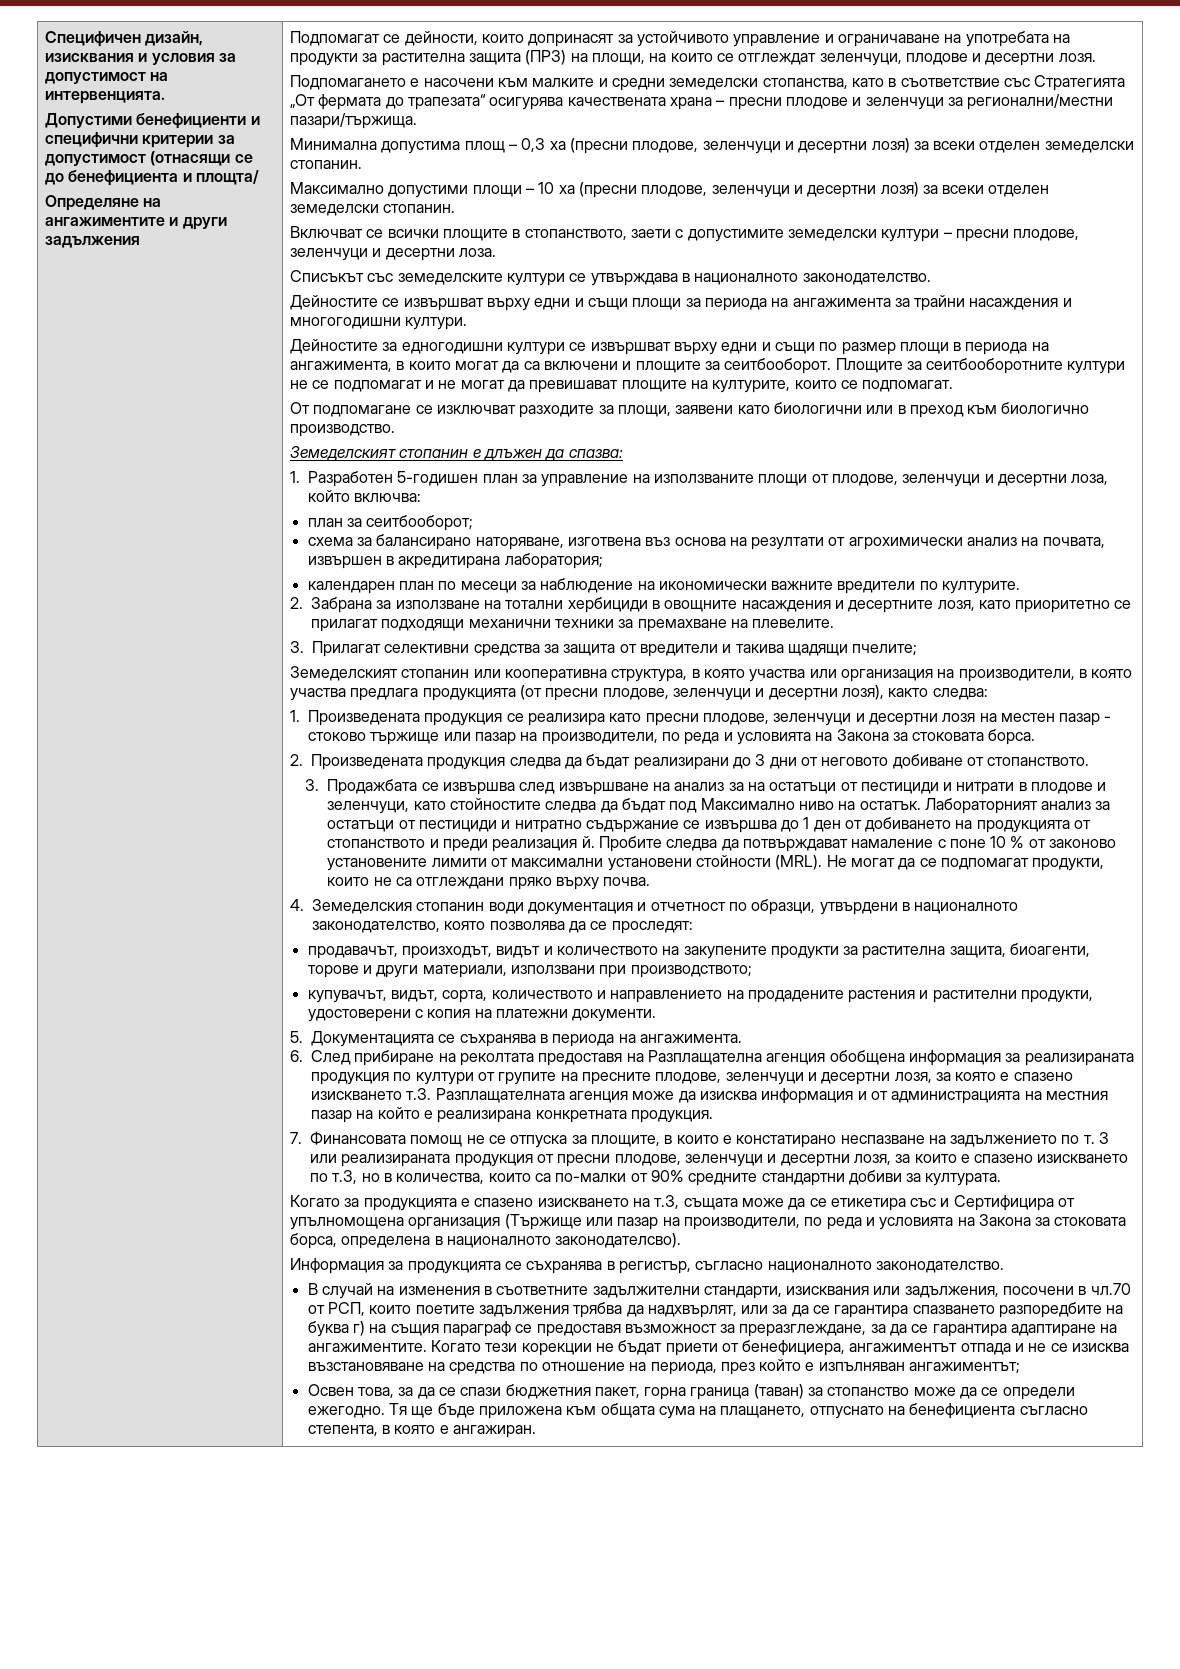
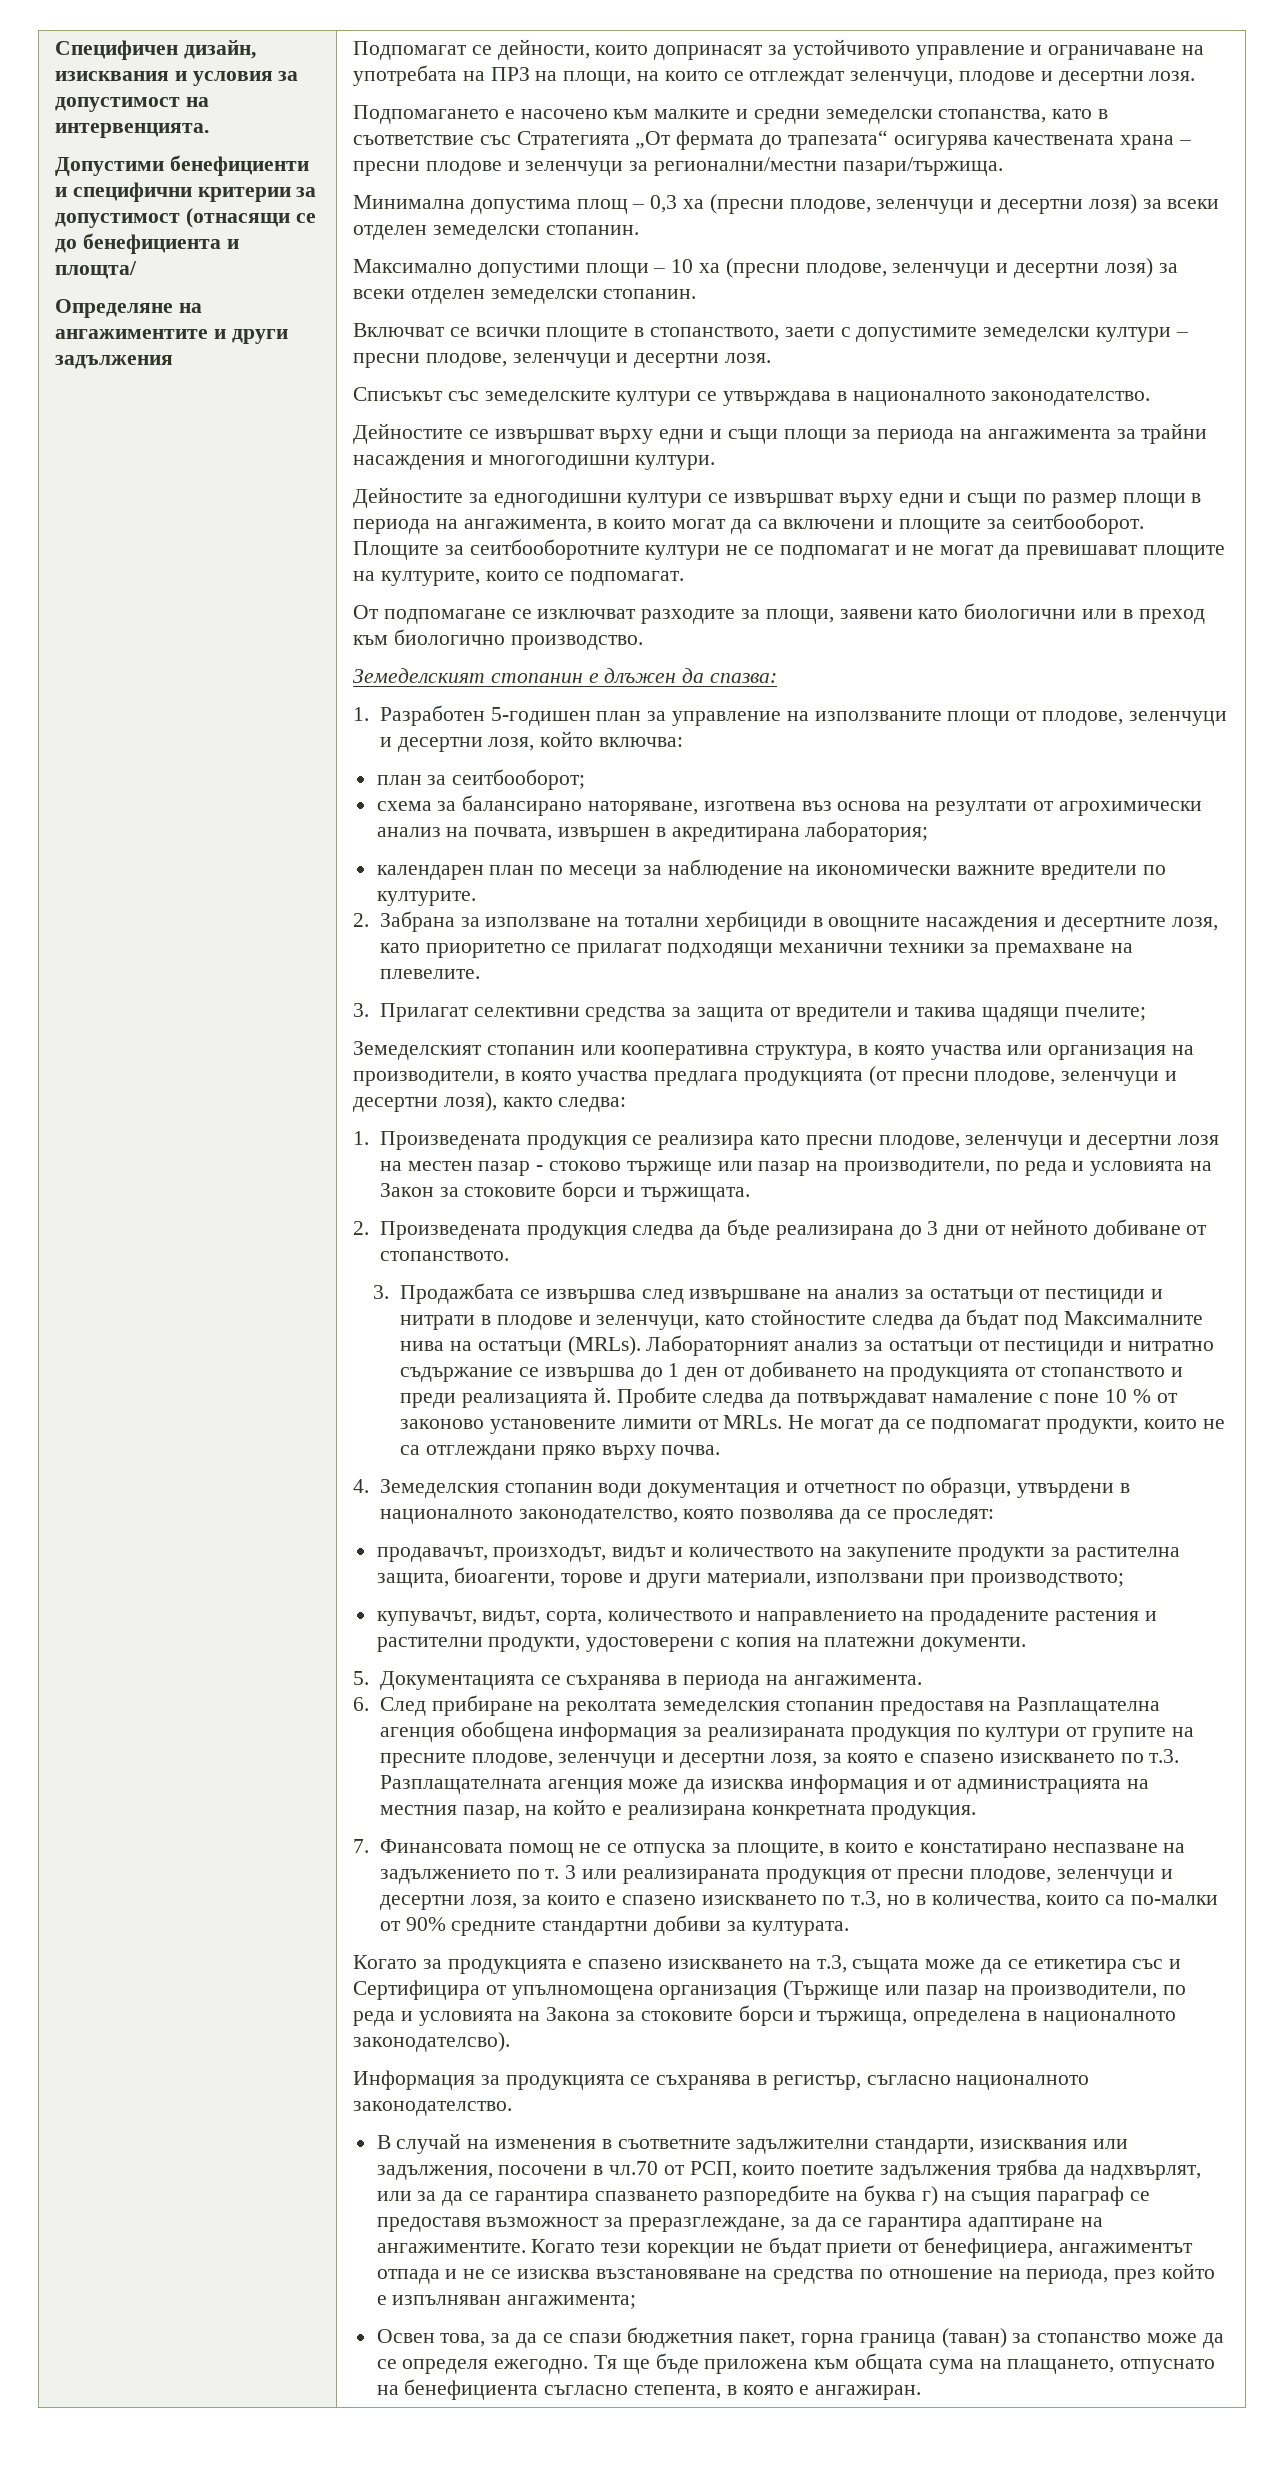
[289,50,567,66] продукти за растителна защита (ПРЗ) -> [490,67,530,81] ПРЗ
[423,78,494,87] насочени -> [520,109,608,119] насочено
[458,248,496,257] лоза. -> [724,353,771,363] лозя.
[1071,474,1109,485] лоза, -> [488,737,535,751] лозя,
[836,729,1036,745] Закона за стоковата борса. -> [379,1181,750,1202] Закон за стоковите борси и тържищата.
[586,754,729,770] бъдат реализирани -> [726,1219,894,1240] бъде реализирана
[821,757,889,766] неговото -> [1010,1219,1088,1235] нейното
[747,782,765,791] на -> (924, 1294) none
[700,798,921,810] Максимално ниво на остатък. -> [1064,1311,1204,1325] [400,1336,641,1356] Максималните нива на остатъци (MRLs).
[492,839,578,852] реализация -> [461,1393,588,1408] реализацията
[511,855,823,871] максимални установени стойности (MRL). -> [723,1415,783,1429] MRLs.
(534, 1059) none -> [662,1701,874,1716] земеделския стопанин
(402, 1095) none -> [1120,1753,1144,1763] по
[310,1110,352,1123] пазар -> [462,1805,520,1820] пазар,
[1054,1217,1127,1226] [289,1233,337,1249] стоковата борса, -> [640,2005,908,2026] стоковите борси и тържища,
[909,1362,1021,1374] ангажиментът; -> [507,2295,637,2309] ангажимента;
[1002,1387,1075,1400] определи -> [402,2359,489,2374] определя

